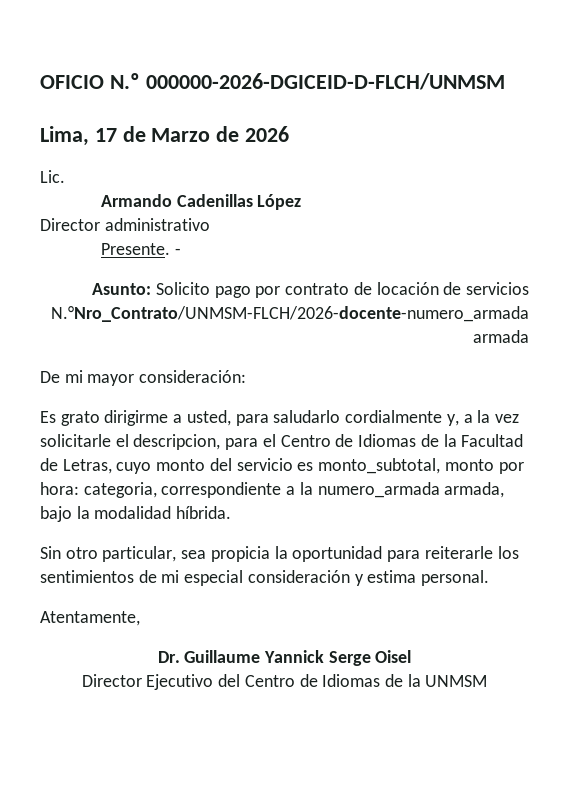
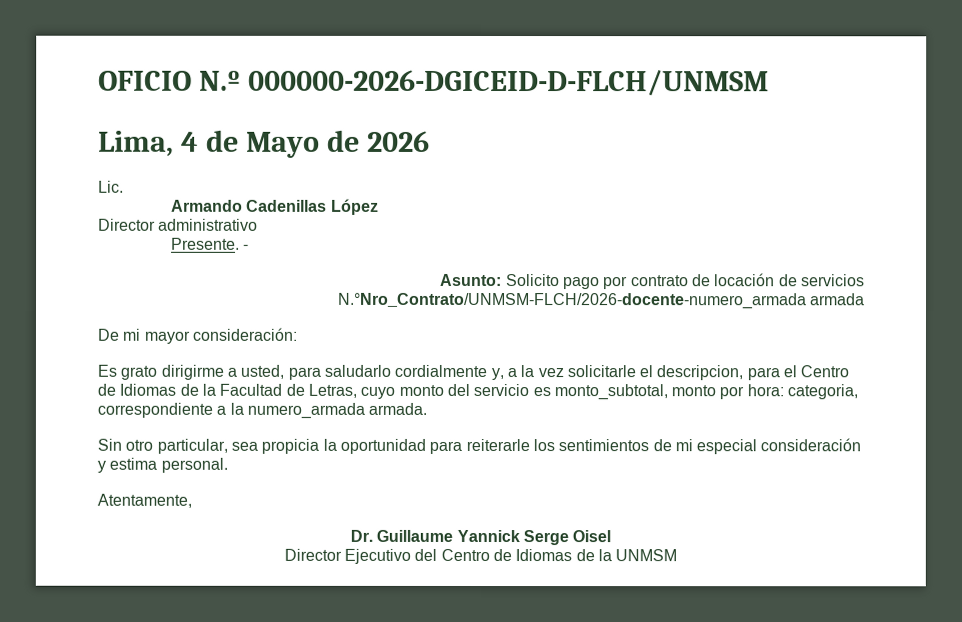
[94,126,211,142] 17 de Marzo -> [180,129,320,158] 4 de Mayo
[444,482,505,498] [40,506,232,522] armada, bajo la modalidad híbrida. -> [368,402,428,415] armada.

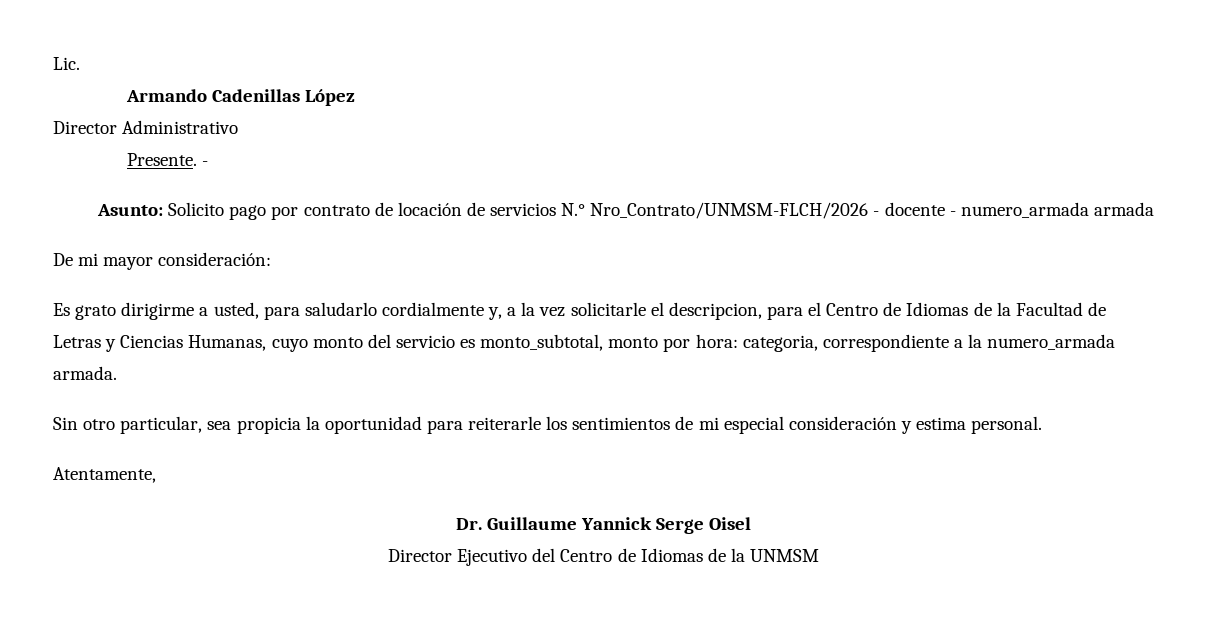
[98,69,769,97] [98,129,430,158] OFICIO N.º 000000-2026-DGICEID-D-FLCH/UNMSM // Lima, 4 de Mayo de 2026 // -> (53, 63) none
[158,218,259,231] administrativo -> [122,120,239,134] Administrativo
[337,292,807,310] N.°Nro_Contrato/UNMSM-FLCH/2026-docente-numero_armada -> [561,202,1089,219] N.° Nro_Contrato/UNMSM-FLCH/2026 - docente - numero_armada
[307,383,357,398] Letras, -> [53,335,267,352] Letras y Ciencias Humanas,

